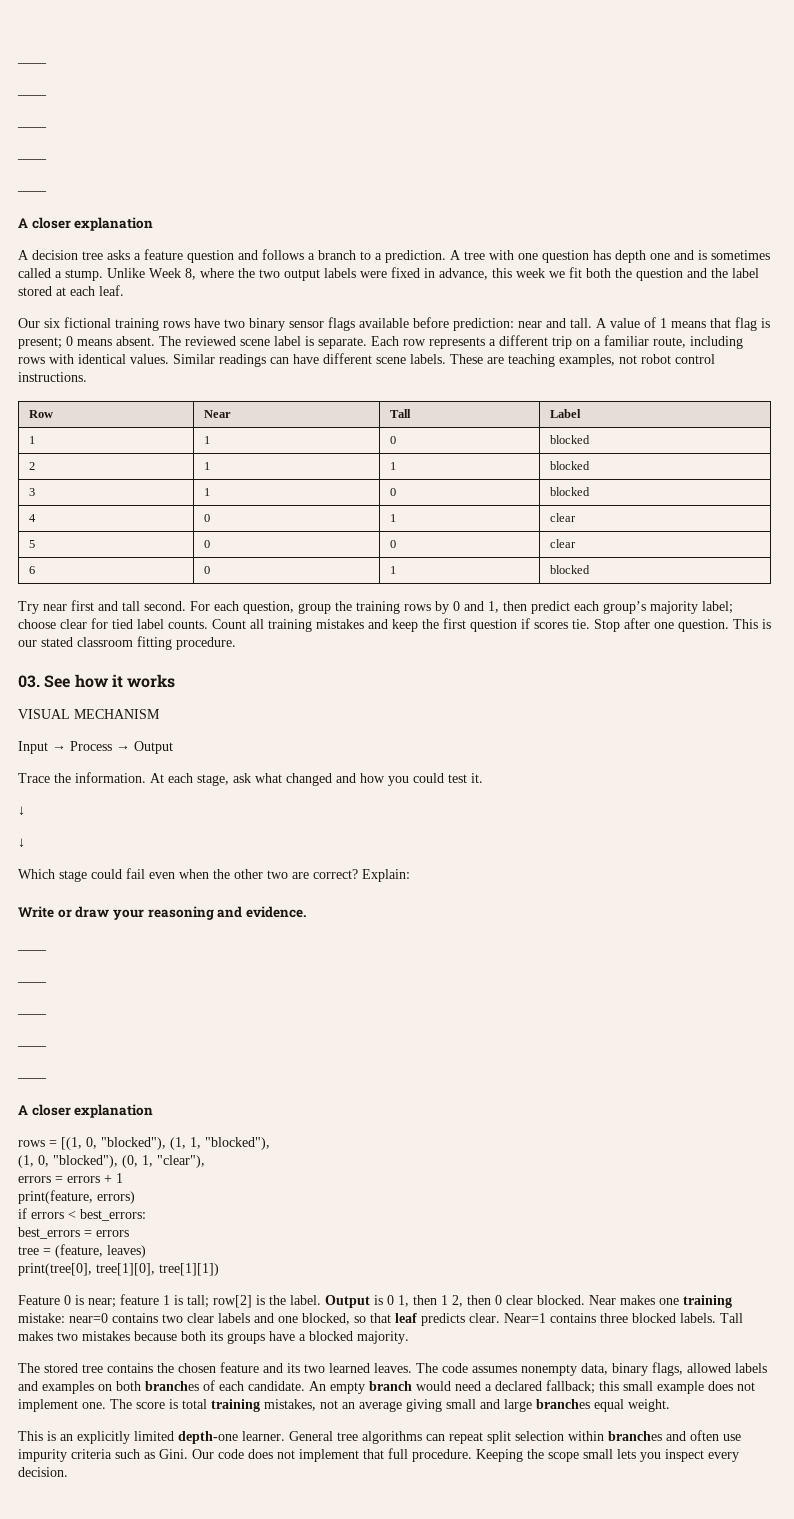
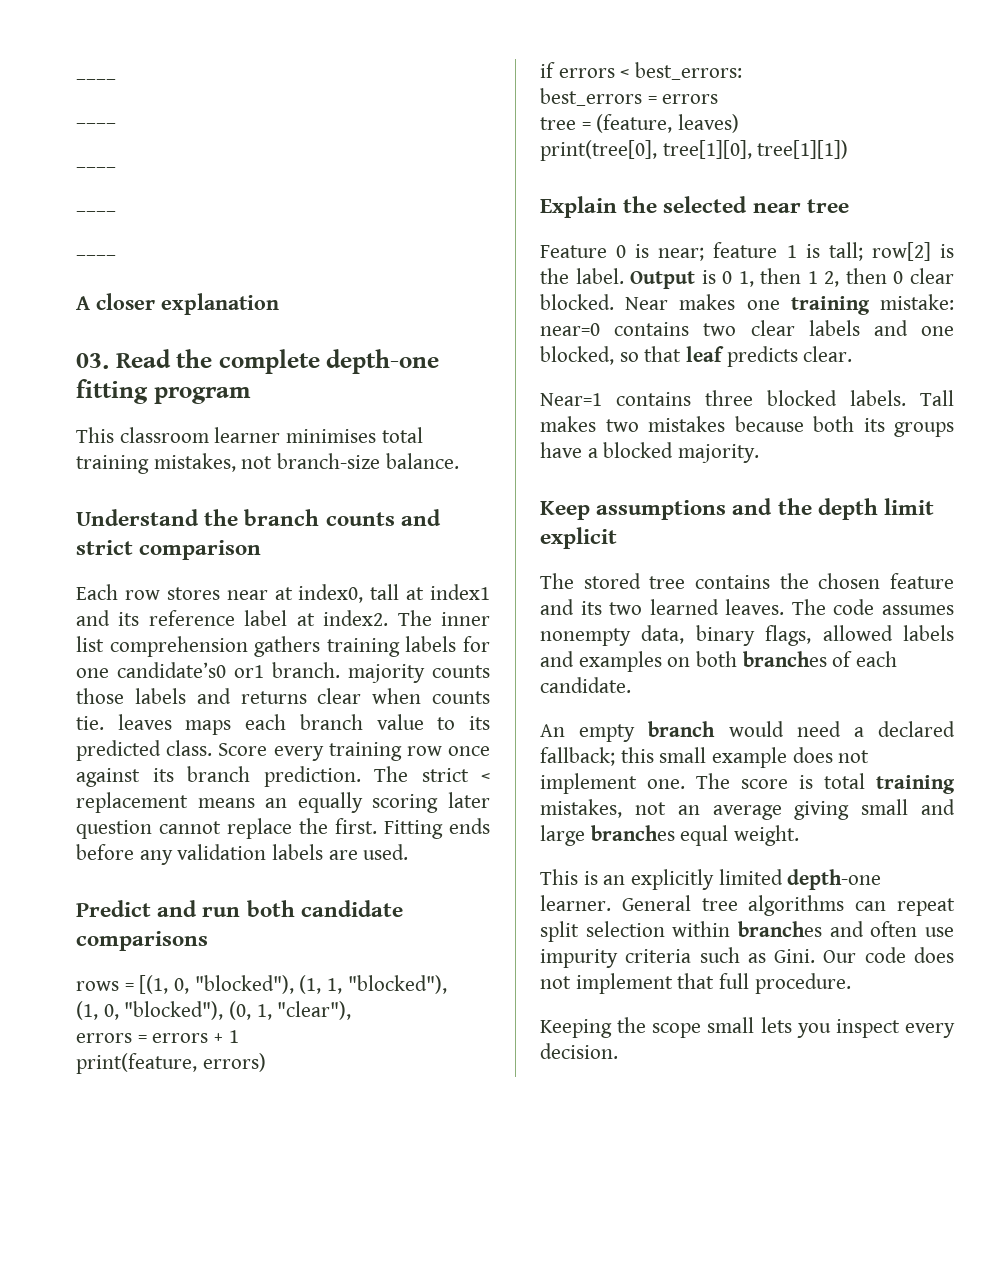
[17,62,47,64] [17,94,47,96] [17,126,47,128] [17,158,47,160] [17,190,47,192] [18,217,154,231] [18,249,770,263] [18,267,759,281] [18,285,124,296] [18,317,770,331] [18,335,743,349] [18,353,715,367] [18,372,87,382] [29,410,54,418] [204,410,232,418] [390,409,412,418] [550,409,582,418] [29,436,36,444] [204,436,211,444] [390,436,397,444] [550,435,591,444] [29,462,36,470] [204,462,211,470] [390,462,397,470] [550,461,591,470] [29,488,36,496] [204,488,211,496] [390,488,397,496] [550,487,591,496] [29,514,37,522] [204,514,211,522] [390,514,397,522] [550,513,577,522] [29,540,36,548] [204,540,211,548] [390,540,397,548] [550,539,577,548] [29,566,36,574] [204,566,211,574] [390,566,397,574] [550,565,591,574] [18,600,733,614] [18,618,771,632] [18,636,236,650] [18,674,176,688] [18,709,160,719] [18,741,173,754] [18,772,483,786] [18,806,25,815] [18,838,25,847] [18,868,410,882] [18,906,306,920] [17,949,47,951] [17,981,47,983] [17,1013,47,1015] [17,1045,47,1047] [17,1077,47,1079] [18,1104,154,1118] ____ // ____ // ____ // ____ // ____ // A closer explanation // A decision tree asks a feature question and follows a branch to a prediction. A tree with one question has depth one and is sometimes called a stump. Unlike Week 8, where the two output labels were fixed in advance, this week we fit both the question and the label stored at each leaf. // Our six fictional training rows have two binary sensor flags available before prediction: near and tall. A value of 1 means that flag is present; 0 means absent. The reviewed scene label is separate. Each row represents a different trip on a familiar route, including rows with identical values. Similar readings can have different scene labels. These are teaching examples, not robot control instructions. // Row | Near | Tall | Label // 1 | 1 | 0 | blocked // 2 | 1 | 1 | blocked // 3 | 1 | 0 | blocked // 4 | 0 | 1 | clear // 5 | 0 | 0 | clear // 6 | 0 | 1 | blocked // Try near first and tall second. For each question, group the training rows by 0 and 1, then predict each group’s majority label; choose clear for tied label counts. Count all training mistakes and keep the first question if scores tie. Stop after one question. This is our stated classroom fitting procedure. // 03. See how it works // VISUAL MECHANISM // Input → Process → Output // Trace the information. At each stage, ask what changed and how you could test it. // ↓ // ↓ // Which stage could fail even when the other two are correct? Explain: // Write or draw your reasoning and evidence. // ____ // ____ // ____ // ____ // ____ // A closer explanation -> [76,78,116,80] [76,122,116,124] [76,166,116,168] [76,210,116,212] [76,254,116,256] [76,293,279,315] [76,349,440,374] [76,379,251,404] [76,427,423,443] [76,453,459,474] [76,509,441,526] [76,540,262,560] [76,584,490,603] [76,610,490,626] [76,636,490,657] [76,662,490,683] [76,688,490,704] [76,714,491,735] [76,740,490,761] [76,766,490,787] [76,792,490,813] [76,818,490,839] [76,844,409,865] [76,900,403,917] [76,931,208,951] ____ // ____ // ____ // ____ // ____ // A closer explanation // 03. Read the complete depth-one fitting program // This classroom learner minimises total training mistakes, not branch-size balance. // Understand the branch counts and strict comparison // Each row stores near at index0, tall at index1 and its reference label at index2. The inner list comprehension gathers training labels for one candidate’s0 or1 branch. majority counts those labels and returns clear when counts tie. leaves maps each branch value to its predicted class. Score every training row once against its branch prediction. The strict < replacement means an equally scoring later question cannot replace the first. Fitting ends before any validation labels are used. // Predict and run both candidate comparisons
(219, 1269) none -> [540,196,849,218] // Explain the selected near tree
(500, 1318) none -> (853, 354) //
(409, 1337) none -> [540,498,935,520] [540,527,617,549] // Keep assumptions and the depth limit explicit
(305, 1386) none -> (631, 685) //
(472, 1455) none -> (851, 983) //

